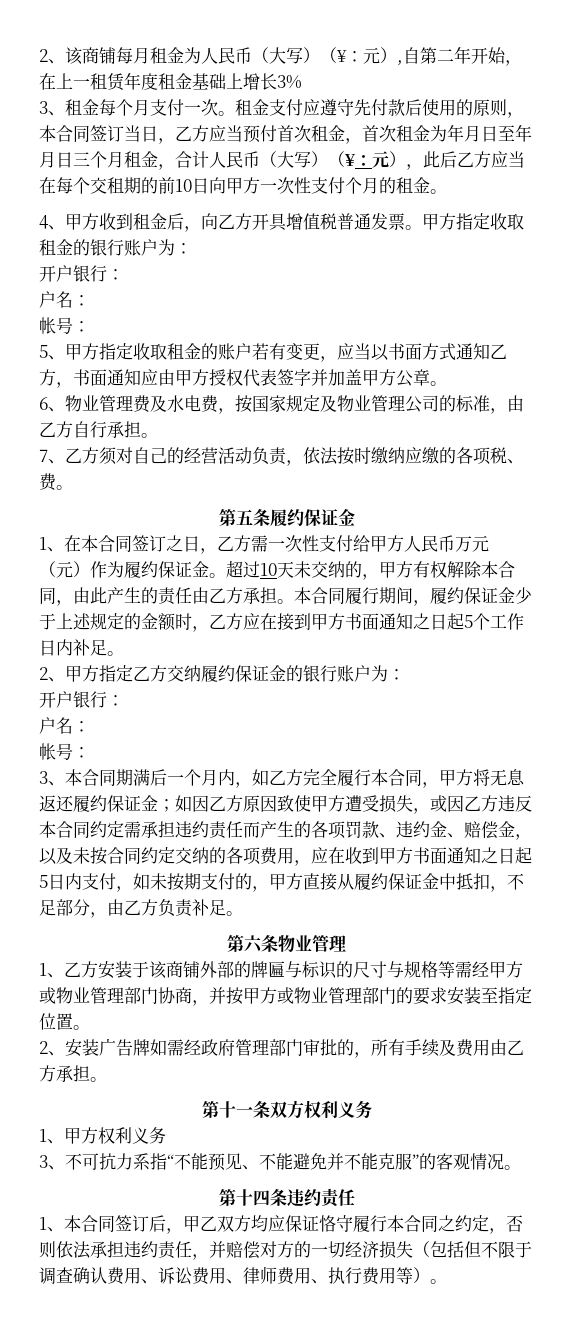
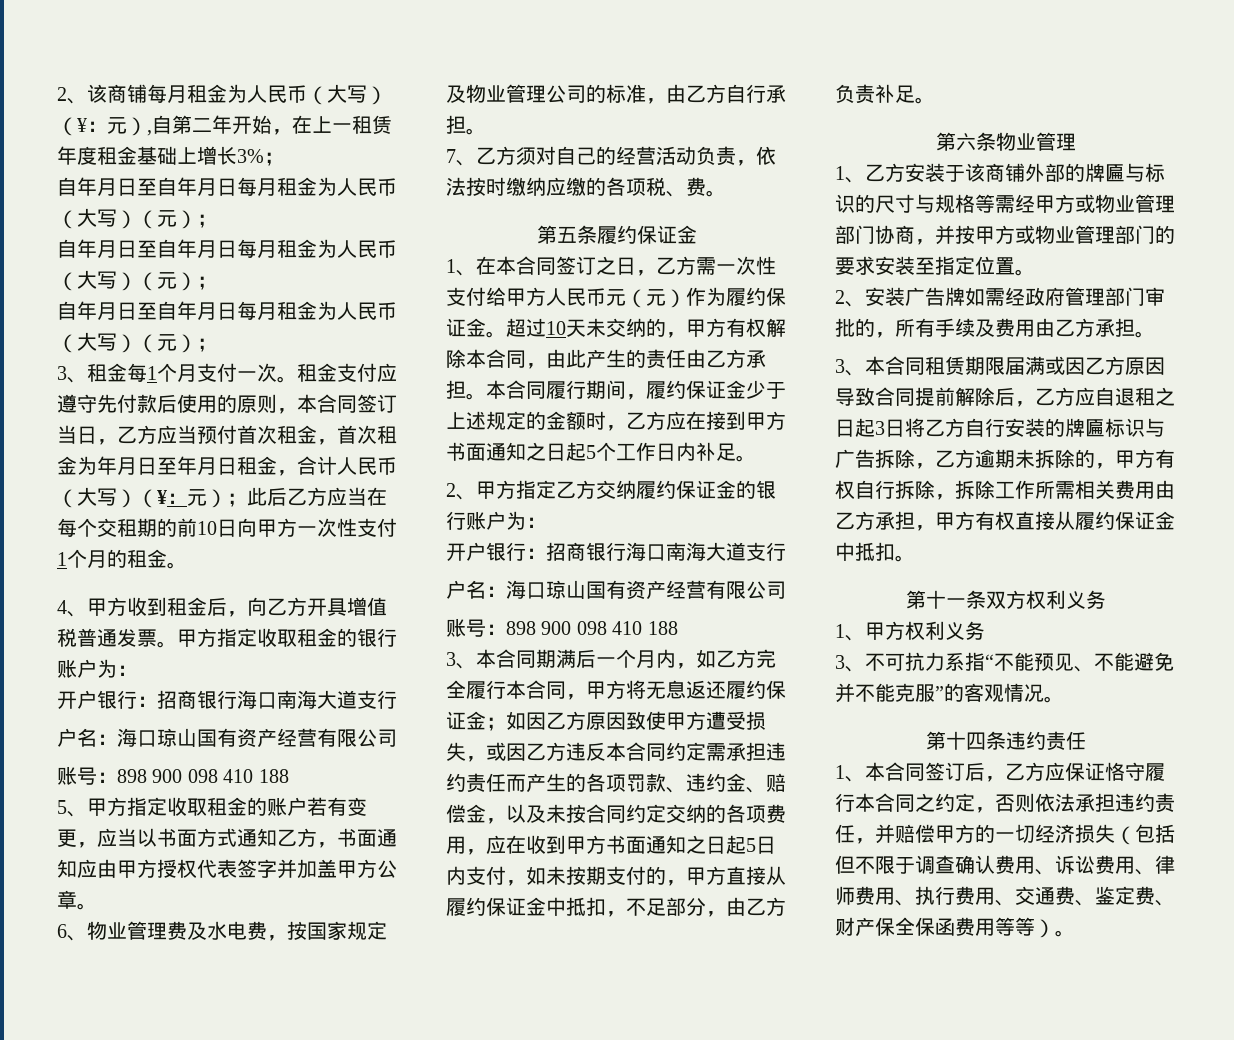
(302, 82) none -> [264,152,284,166] [57,177,397,196] [57,208,217,229] [57,239,397,258] [57,270,217,291] [57,301,397,320] [57,332,217,353] ； // 自年月日至自年月日每月租金为人民币（大写）（元）； // 自年月日至自年月日每月租金为人民币（大写）（元）； // 自年月日至自年月日每月租金为人民币（大写）（元）；
(116, 107) none -> [147,366,157,380] 1
[73,151,124,168] 三个月 -> (237, 466) none
[406,164,423,170] ， -> [227,493,247,507] ；
(345, 185) none -> [57,552,67,566] 1
[39,291,90,308] [39,317,90,334] // 户名： // 帐号： -> [157,690,397,709] [57,728,397,748] [57,766,289,785] 招商银行海口南海大道支行 // 户名：海口琼山国有资产经营有限公司 // 账号：898 900 098 410 188
[455,536,472,552] 万 -> (606, 297) none
[39,717,90,734] [39,743,90,760] // 户名： // 帐号： -> [546,542,786,561] [446,580,786,600] [446,618,678,637] 招商银行海口南海大道支行 // 户名：海口琼山国有资产经营有限公司 // 账号：898 900 098 410 188
(107, 1079) none -> [835,356,1165,376] [835,387,1175,407] [835,418,1165,437] [835,449,1175,469] [835,480,1175,500] [835,511,1175,531] [835,542,915,562] // 3、本合同租赁期限届满或因乙方原因导致合同提前解除后，乙方应自退租之日起3日将乙方自行安装的牌匾标识与广告拆除，乙方逾期未拆除的，甲方有权自行拆除，拆除工作所需相关费用由乙方承担，甲方有权直接从履约保证金中抵扣。
[183,1215,268,1232] 甲乙双方均 -> [1005,762,1045,781] 乙方
[260,1241,277,1258] 对 -> [935,825,955,843] 甲
(396, 1275) none -> [995,886,1175,906] [835,917,1015,936] 、交通费、鉴定费、财产保全保函费用等

